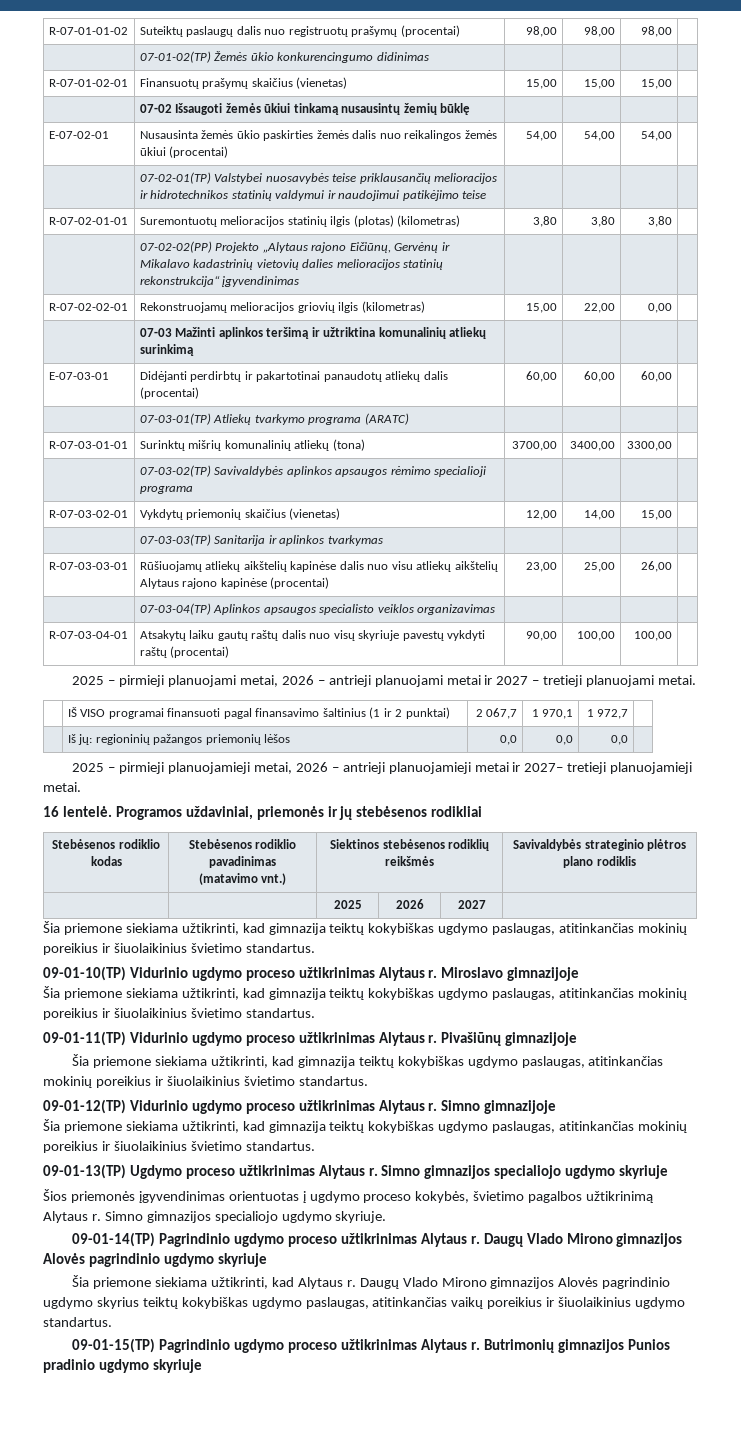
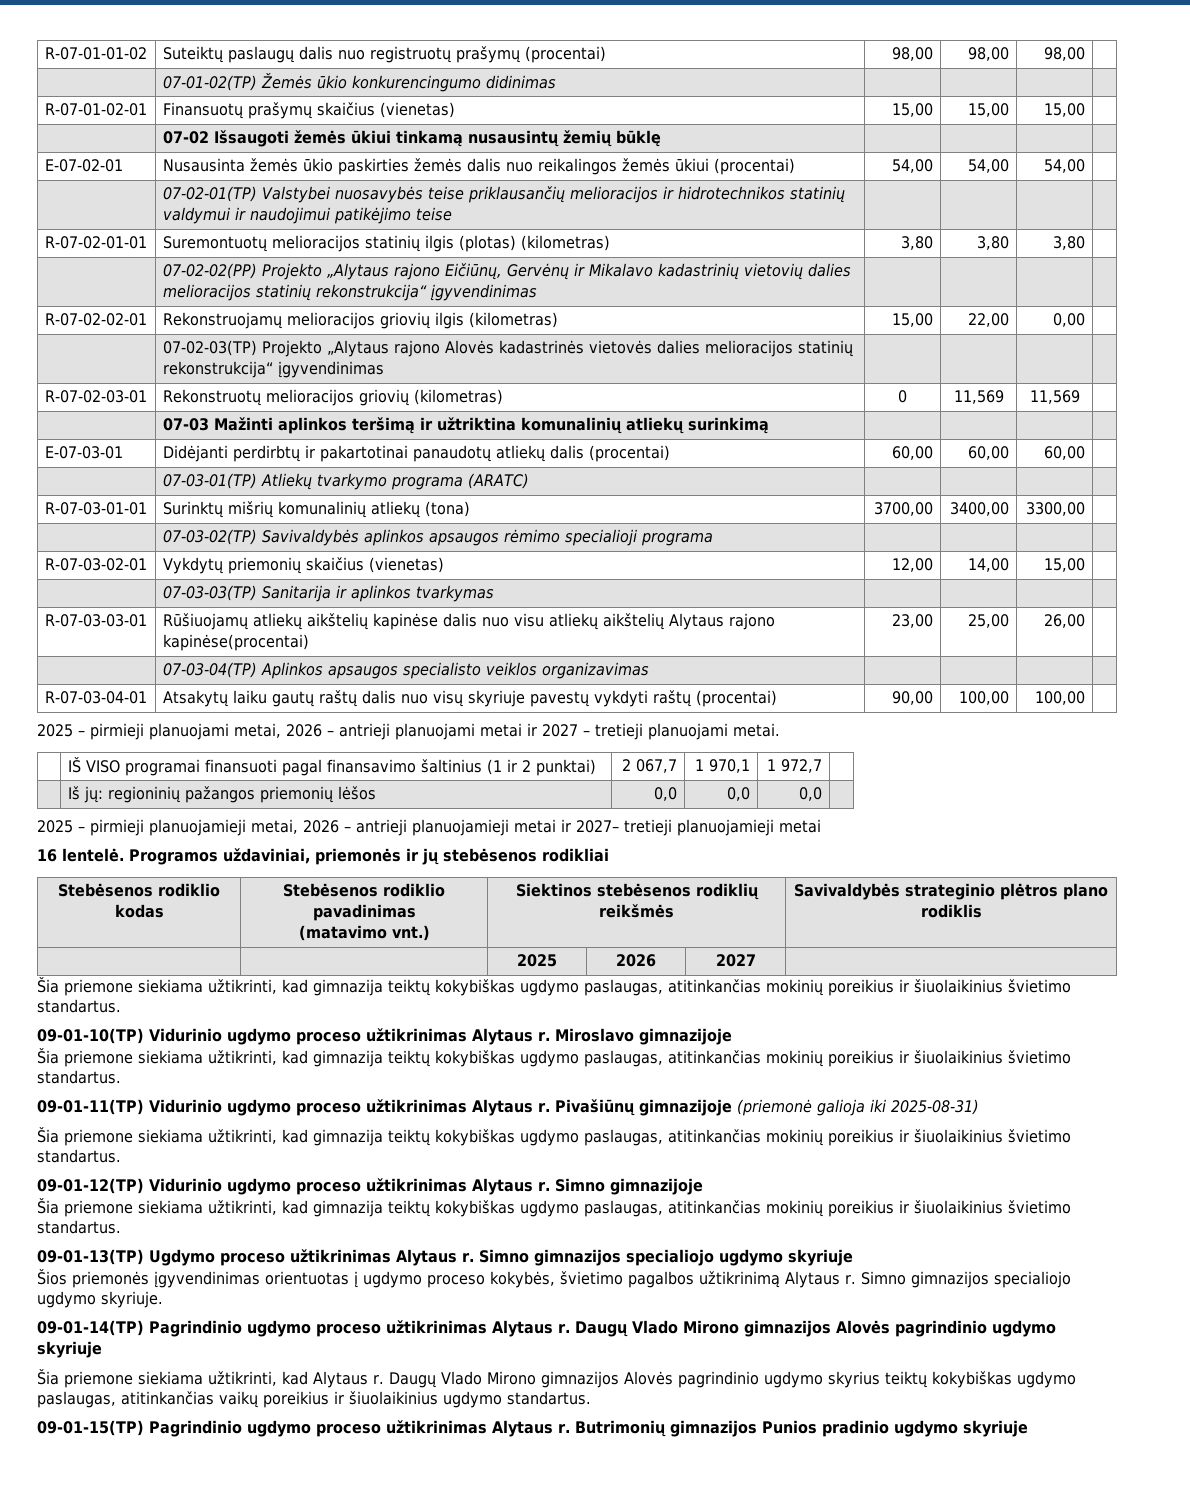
(673, 308) none -> [162,340,853,357] [162,361,384,378] [44,390,147,403] [162,389,503,406] [898,390,907,403] [953,390,1004,404] [1029,390,1080,404] // | 07-02-03(TP) Projekto „Alytaus rajono Alovės kadastrinės vietovės dalies melioracijos statinių rekonstrukcija“ įgyvendinimas | | | | // R-07-02-03-01 | Rekonstruotų melioracijos griovių (kilometras) | 0 | 11,569 | 11,569 |
[220,577,330,589] kapinėse (procentai) -> [162,634,309,651] kapinėse(procentai)
[43,782,81,792] metai. -> [779,819,821,833] metai
(578, 1039) none -> [736,1099,979,1116] (priemonė galioja iki 2025-08-31)

